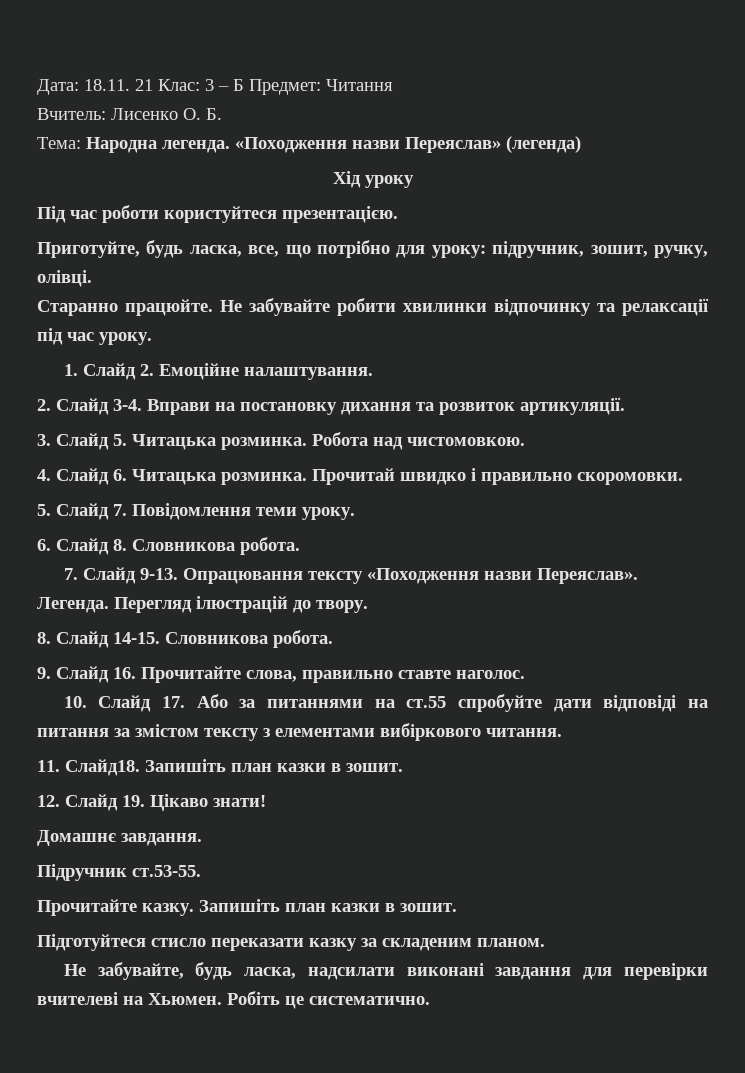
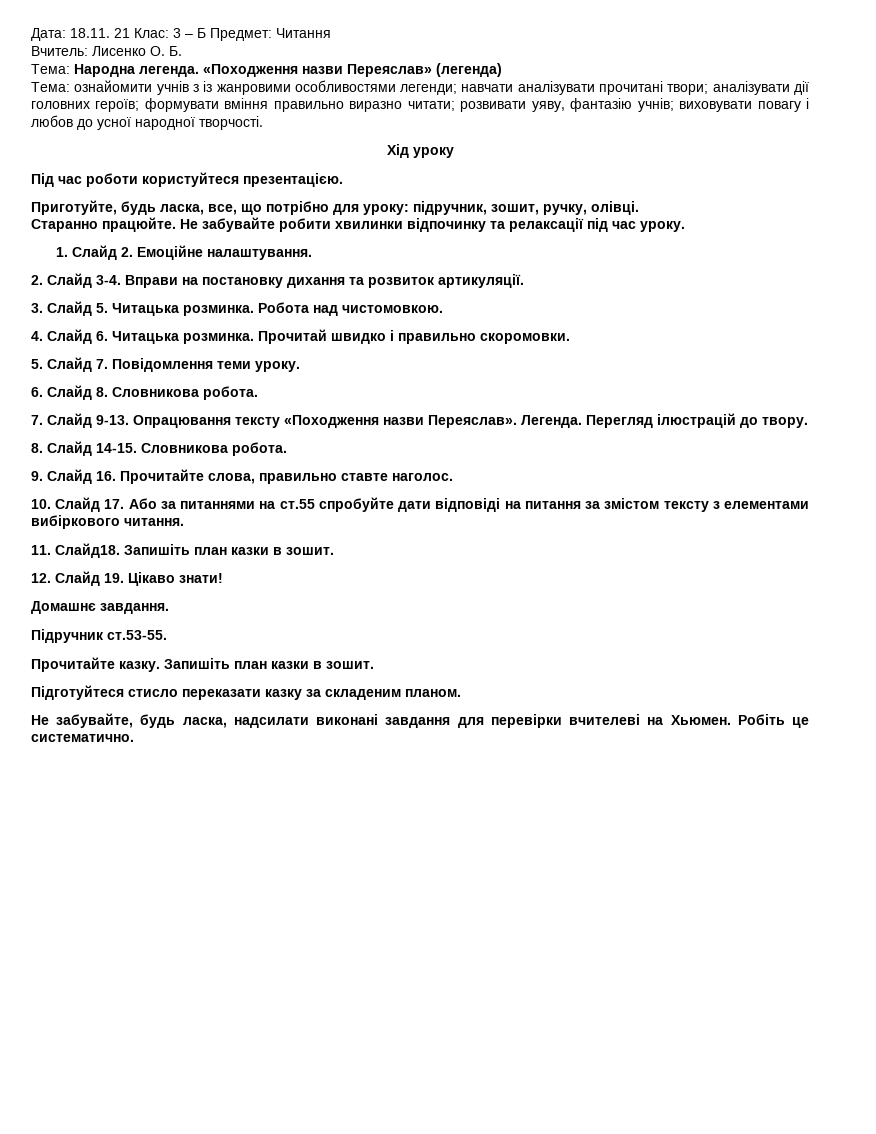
(581, 144) none -> [31,80,809,95] [31,98,809,112] [31,115,263,130] // Тема: ознайомити учнів з із жанровими особливостями легенди; навчати аналізувати прочитані твори; аналізувати дії головних героїв; формувати вміння правильно виразно читати; розвивати уяву, фантазію учнів; виховувати повагу і любов до усної народної творчості.

